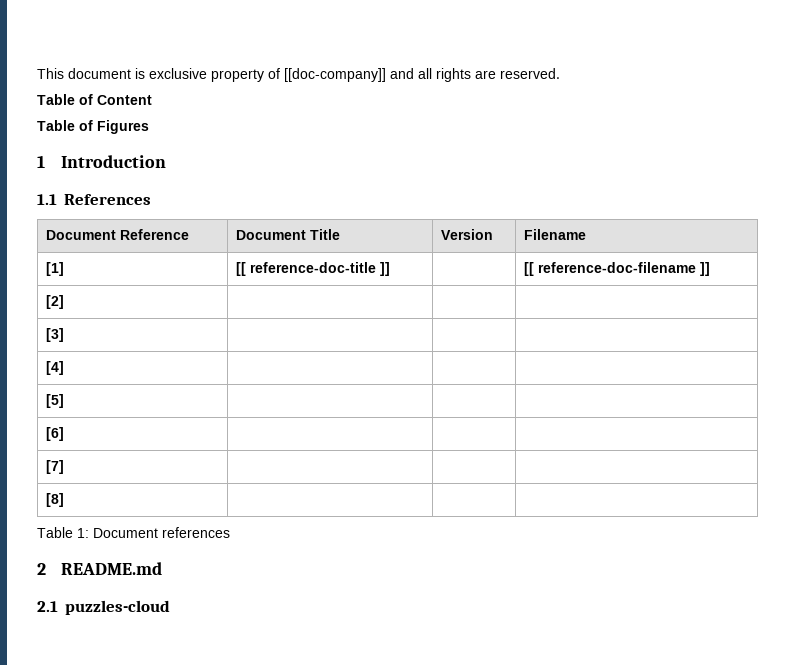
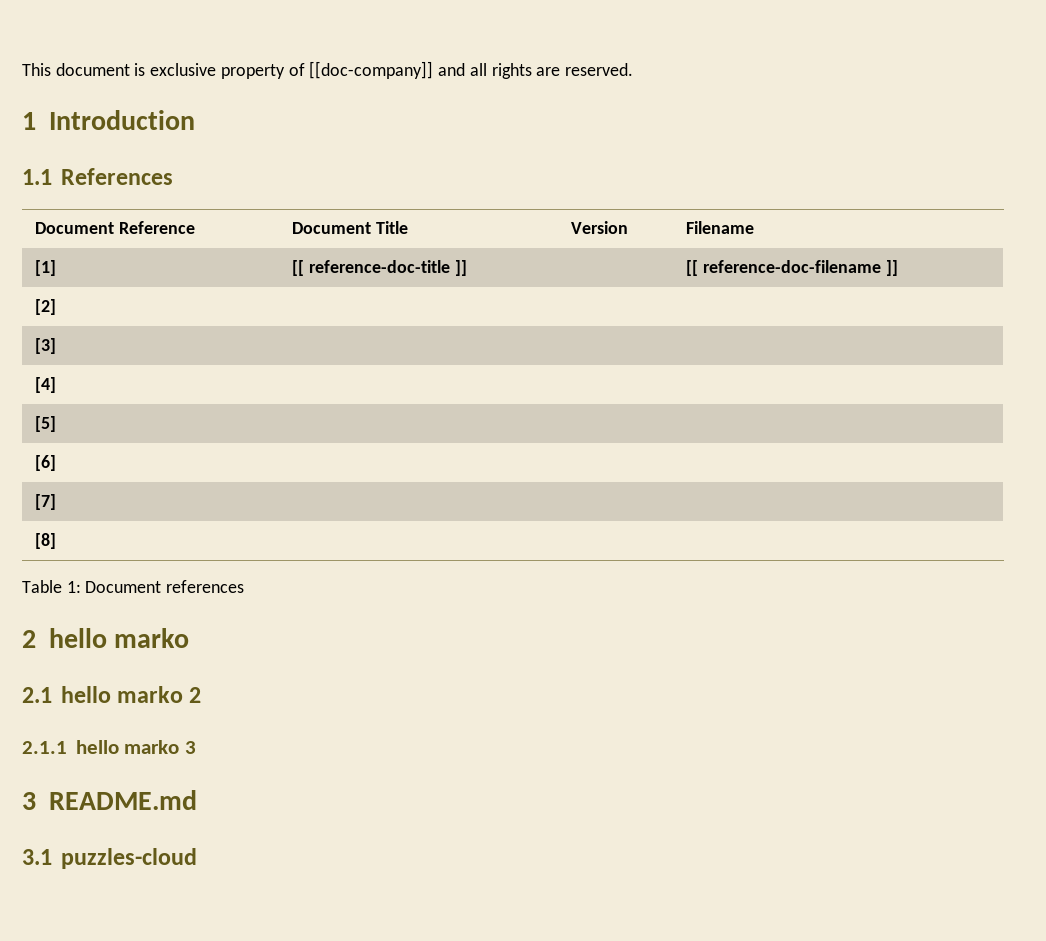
[37,94,152,105] [37,120,149,134] // Table of Content // Table of Figures -> (633, 69) none
(46, 569) none -> [48,628,190,648] [22,686,202,703] [22,740,196,754] [22,792,36,810] hello marko // 2.1 hello marko 2 // 2.1.1 hello marko 3 // 3
[37,601,58,612] 2.1 -> [22,849,52,865] 3.1

